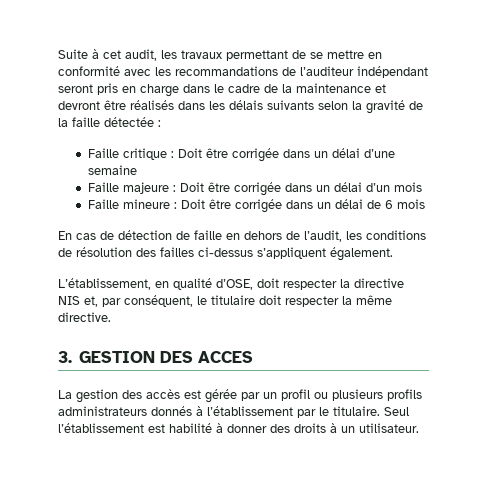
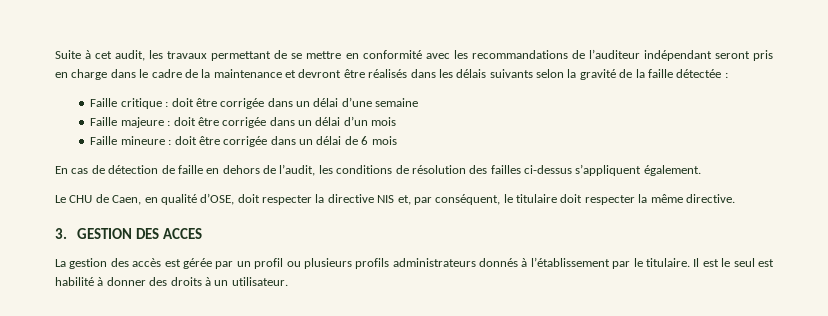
[178,148,203,158] Doit -> [171,98,194,107] doit
[180,182,205,192] Doit -> [173,117,196,126] doit
[181,199,206,209] Doit -> [174,136,197,145] doit
[58,278,151,290] L’établissement, -> [55,194,142,205] Le CHU de Caen,
[384,407,409,416] [58,423,144,433] Seul l’établissement -> [693,258,755,267] Il est le seul

